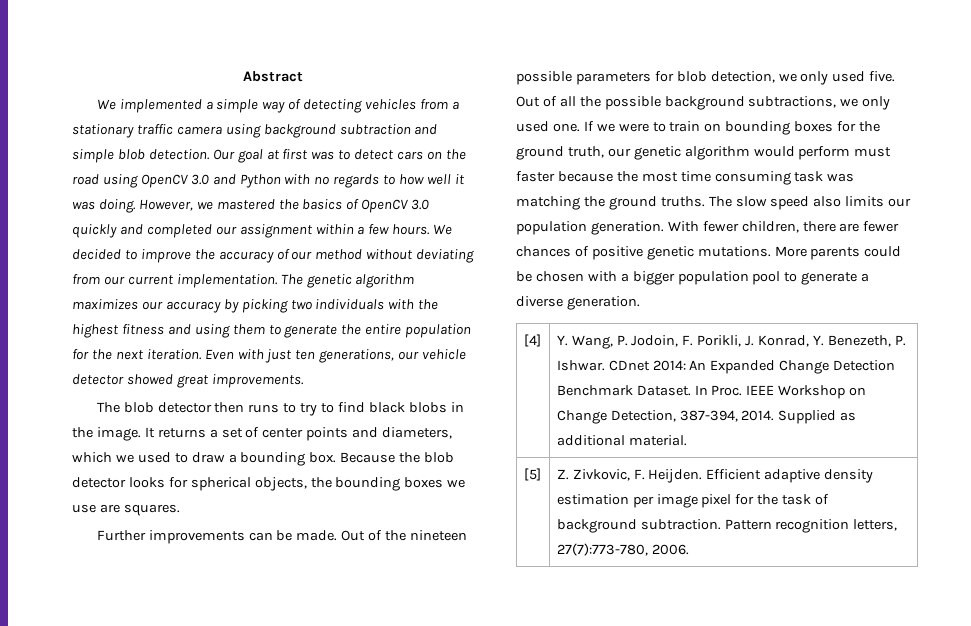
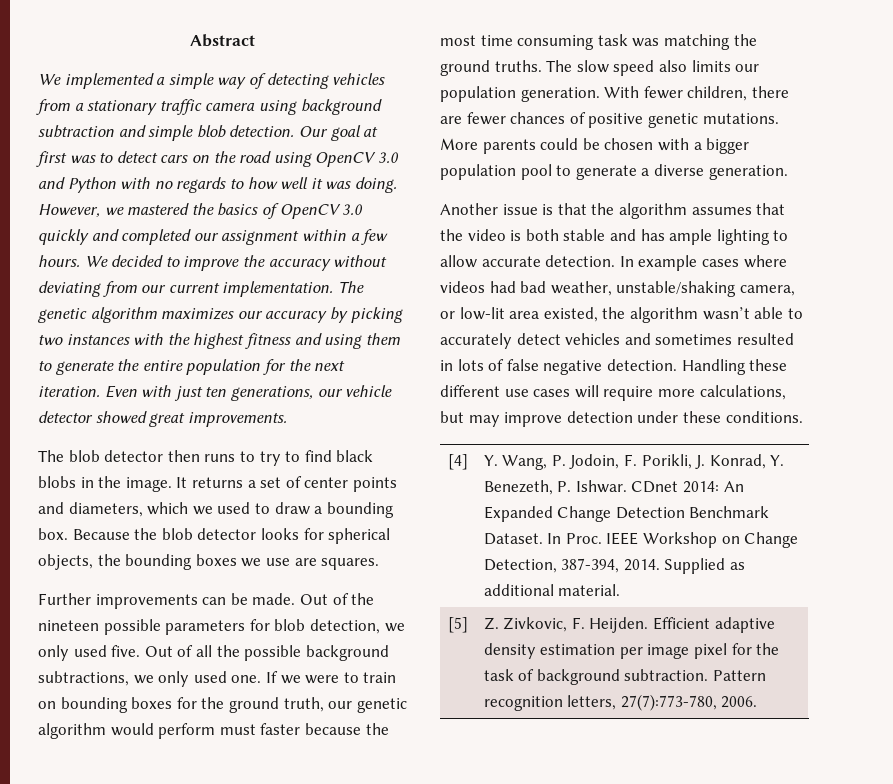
[276,249,363,260] of our method -> (331, 265) none
[315,299,385,310] individuals -> [66,334,130,345] instances
(640, 303) none -> [440,203,786,219] [440,229,789,245] [440,255,787,271] [440,281,795,297] [440,307,803,323] [440,333,794,349] [440,359,788,375] [440,385,786,401] [440,411,803,427] // Another issue is that the algorithm assumes that the video is both stable and has ample lighting to allow accurate detection. In example cases where videos had bad weather, unstable/shaking camera, or low-lit area existed, the algorithm wasn’t able to accurately detect vehicles and sometimes resulted in lots of false negative detection. Handling these different use cases will require more calculations, but may improve detection under these conditions.

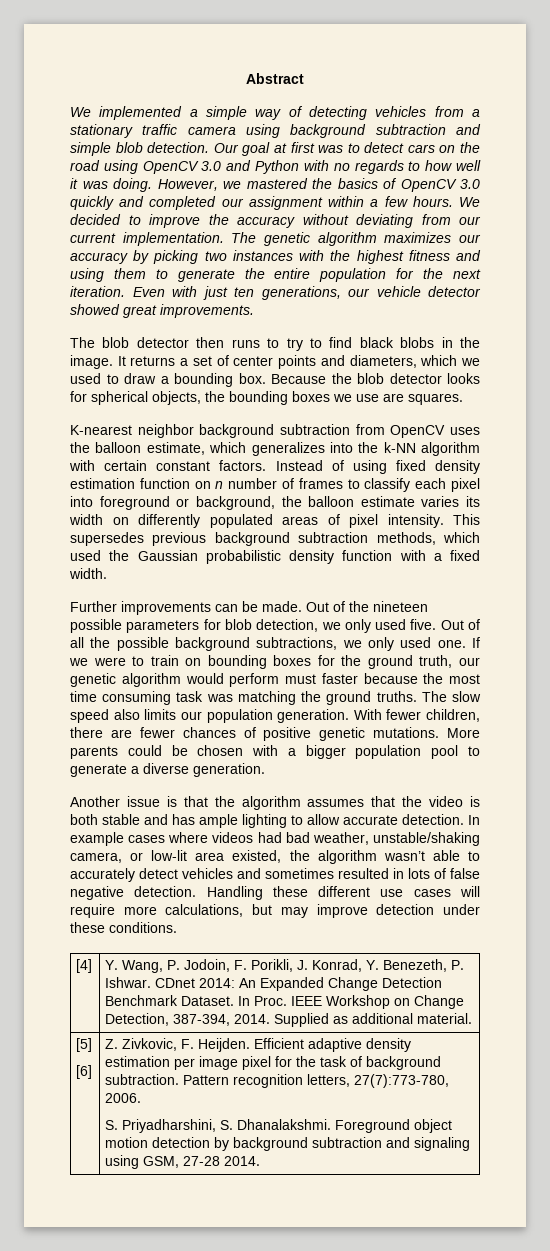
(380, 564) none -> [70,424,481,438] [70,442,480,456] [69,460,480,474] [70,478,481,492] [70,496,480,510] [69,514,480,528] [70,532,480,546] [70,550,480,564] [69,568,107,579] // K-nearest neighbor background subtraction from OpenCV uses the balloon estimate, which generalizes into the k-NN algorithm with certain constant factors. Instead of using fixed density estimation function on n number of frames to classify each pixel into foreground or background, the balloon estimate varies its width on differently populated areas of pixel intensity. This supersedes previous background subtraction methods, which used the Gaussian probabilistic density function with a fixed width.
(468, 625) none -> [76,1065,93,1079] // [6]
(758, 702) none -> [105,1119,453,1133] [105,1137,471,1151] [105,1155,261,1169] // S. Priyadharshini, S. Dhanalakshmi. Foreground object motion detection by background subtraction and signaling using GSM, 27-28 2014.

